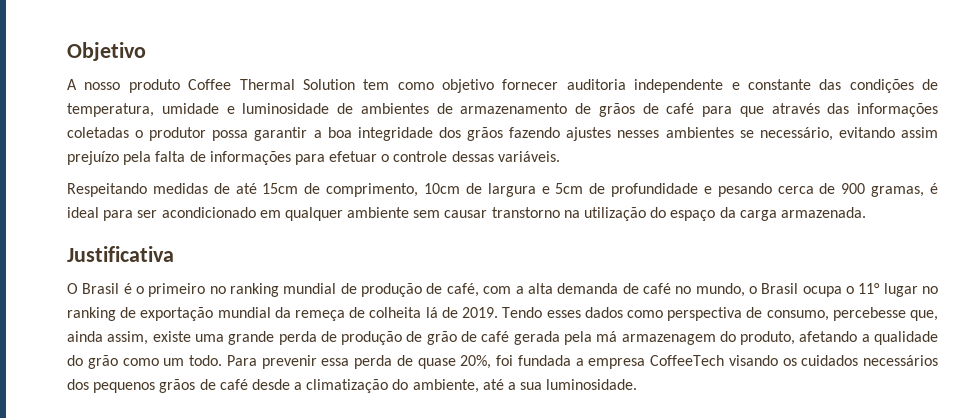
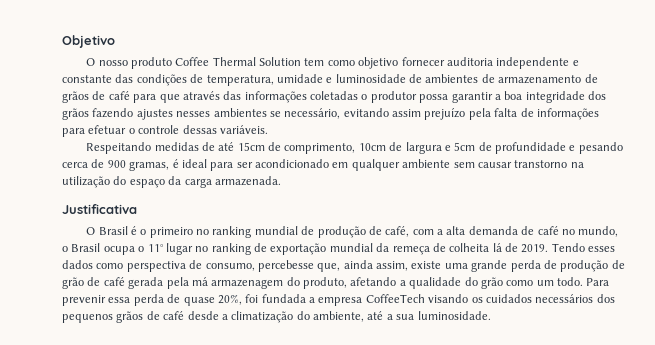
[67,79,77,90] A -> [86,58,96,66] O

